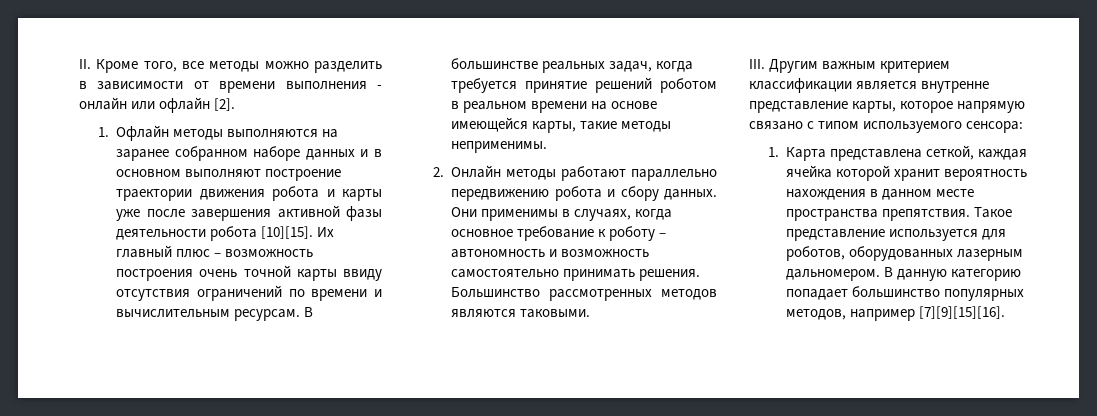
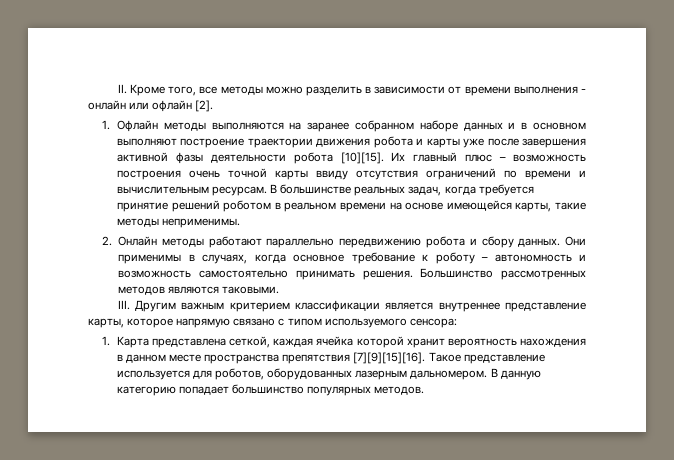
[921,81,990,93] внутренне -> [438,302,500,312] внутреннее
[882,209,971,221] препятствия. -> [282,352,426,364] препятствия [7][9][15][16].
[786,306,1006,321] методов, например [7][9][15][16]. -> [374,386,425,395] методов.

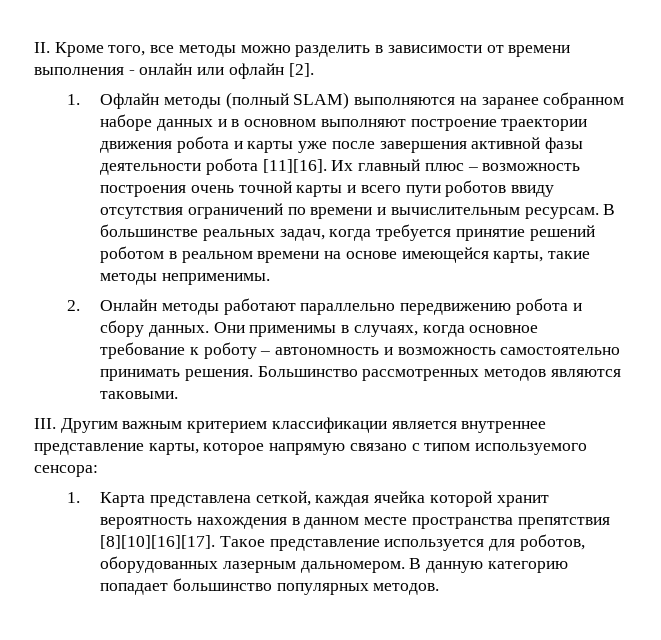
(206, 126) none -> [225,92,350,109] (полный SLAM)
[340,152,384,164] [10][15]. -> [262,159,327,173] [11][16].
(308, 175) none -> [347,180,507,197] и всего пути роботов
[353,352,426,364] [7][9][15][16]. -> [100,535,216,549] [8][10][16][17].

